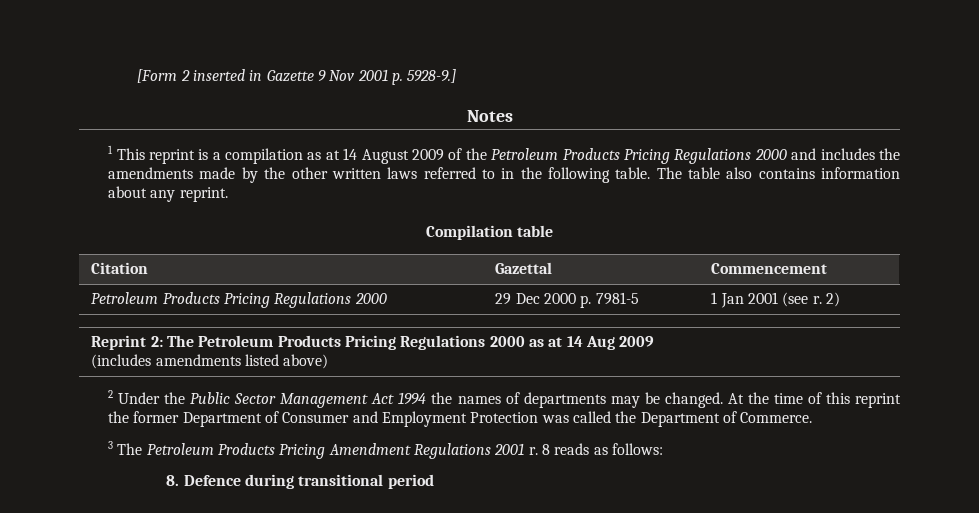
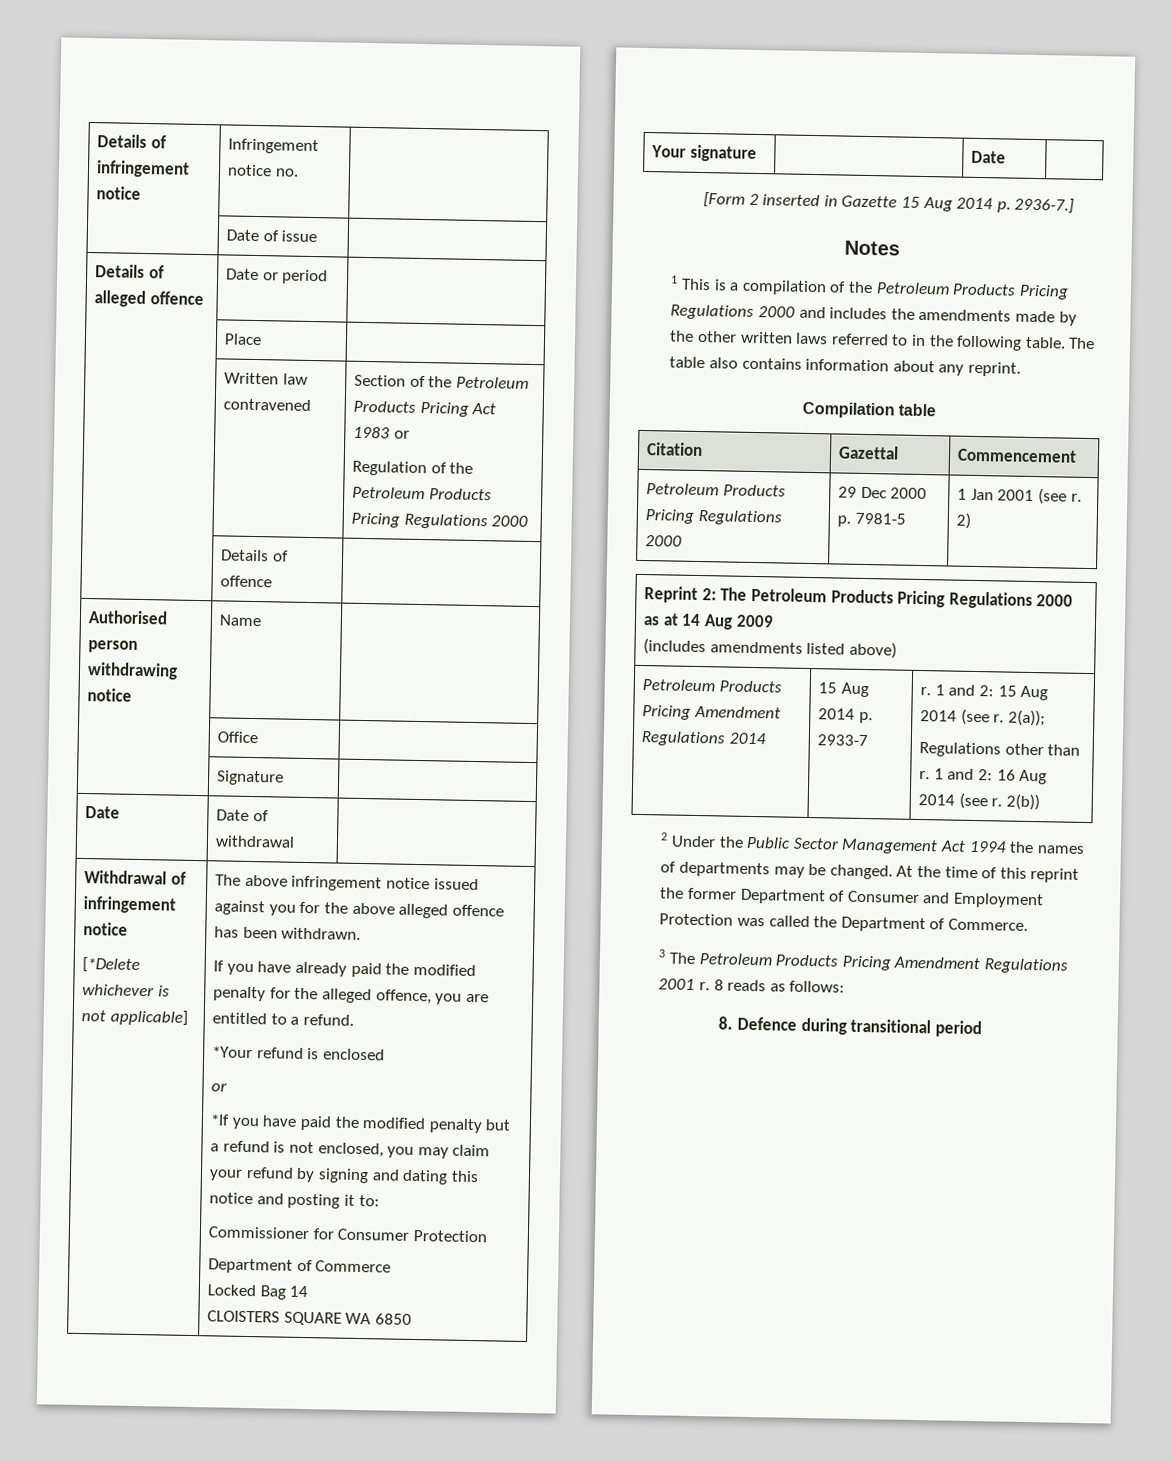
(137, 76) none -> [97,134,167,149] [96,160,191,178] [96,186,142,200] [228,138,320,155] [227,164,299,177] [226,229,318,243] [95,264,165,279] [94,290,204,308] [226,268,329,285] [224,333,263,346] [224,372,308,385] [223,398,312,412] [354,374,530,389] [353,400,497,417] [353,426,410,439] [352,460,474,477] [352,486,492,501] [351,512,529,530] [220,549,289,562] [220,575,273,588] [88,610,169,625] [88,640,139,653] [87,662,179,680] [87,688,133,702] [219,614,263,627] [217,731,259,744] [216,770,285,786] [85,806,121,819] [216,809,269,822] [215,835,296,848] [84,870,187,885] [83,896,177,914] [83,921,129,936] [82,956,141,974] [82,983,170,997] [81,1009,188,1026] [215,874,479,892] [214,900,504,919] [214,926,362,940] [213,960,476,978] [213,986,489,1005] [212,1012,355,1026] [212,1046,386,1061] [211,1082,228,1092] [210,1114,511,1134] [210,1140,491,1159] [209,1166,479,1185] [209,1192,380,1209] [208,1226,488,1243] [208,1258,392,1274] [207,1284,309,1300] [207,1310,413,1326] [651,144,757,162] [971,150,1007,164] Details of infringement notice | Infringement notice no. | // | Date of issue | // Details of alleged offence | Date or period | // | Place | // | Written law contravened | Section of the Petroleum Products Pricing Act 1983 or // Regulation of the Petroleum Products Pricing Regulations 2000 // | Details of offence | // Authorised person withdrawing notice | Name | // | Office | // | Signature | // Date | Date of withdrawal | // Withdrawal of infringement notice // [*Delete whichever is not applicable] | The above infringement notice issued against you for the above alleged offence has been withdrawn. // If you have already paid the modified penalty for the alleged offence, you are entitled to a refund. // *Your refund is enclosed // or // *If you have paid the modified penalty but a refund is not enclosed, you may claim your refund by signing and dating this notice and posting it to: // Commissioner for Consumer Protection // Department of Commerce // Locked Bag 14 // CLOISTERS SQUARE WA 6850 // Your signature | | Date | //
[317,69,457,85] 9 Nov 2001 p. 5928-9.] -> [900,196,1075,214] 15 Aug 2014 p. 2936-7.]
[148,149,195,164] reprint -> (712, 284) none
[307,148,445,164] as at 14 August 2009 -> (827, 287) none
(329, 361) none -> [642,679,782,693] [642,705,781,720] [641,731,766,747] [818,682,869,698] [818,708,873,724] [817,734,869,747] [920,684,1049,701] [920,708,1047,727] [919,742,1081,758] [919,768,1048,785] [918,792,1041,811] // Petroleum Products Pricing Amendment Regulations 2014 | 15 Aug 2014 p. 2933-7 | r. 1 and 2: 15 Aug 2014 (see r. 2(a)); // Regulations other than r. 1 and 2: 16 Aug 2014 (see r. 2(b))

